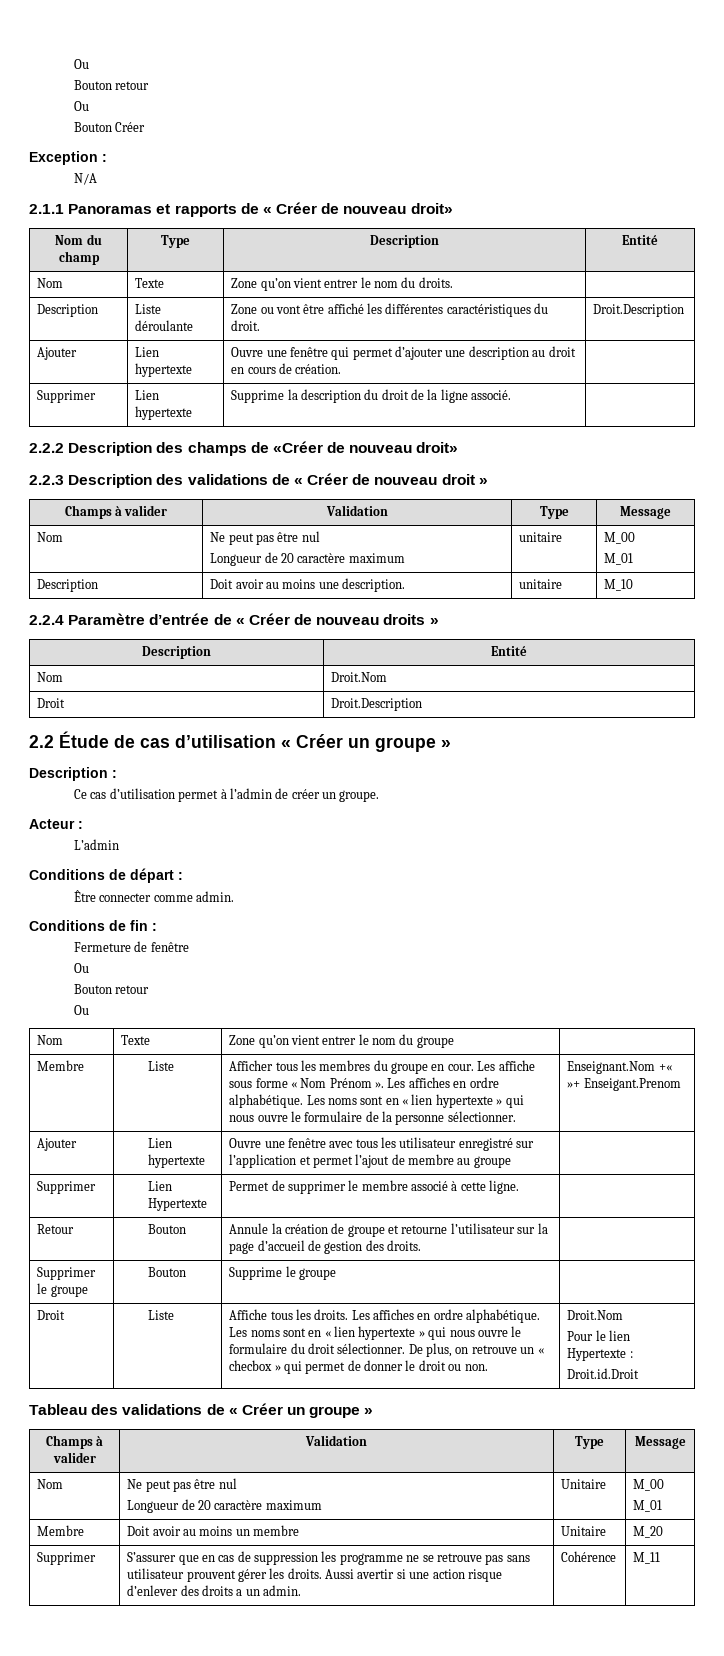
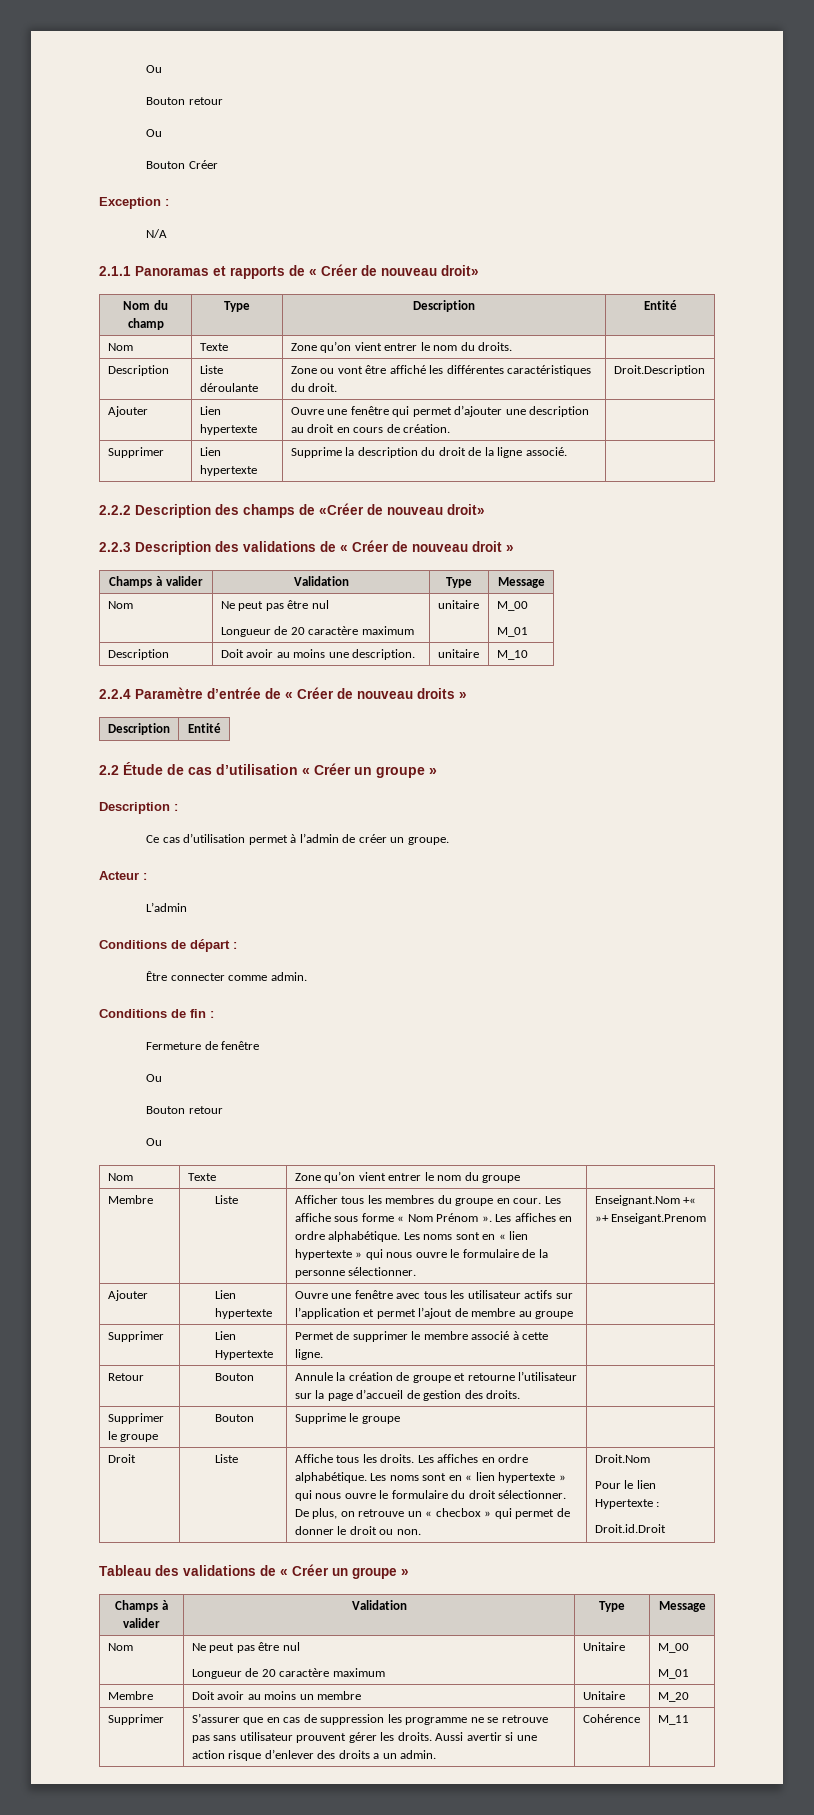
[37,672,64,682] [331,672,388,682] [37,698,66,708] [331,698,423,711] // Nom | Droit.Nom // Droit | Droit.Description -> (221, 728) none
[458,1138,513,1151] enregistré -> [524,1290,553,1299] actifs

